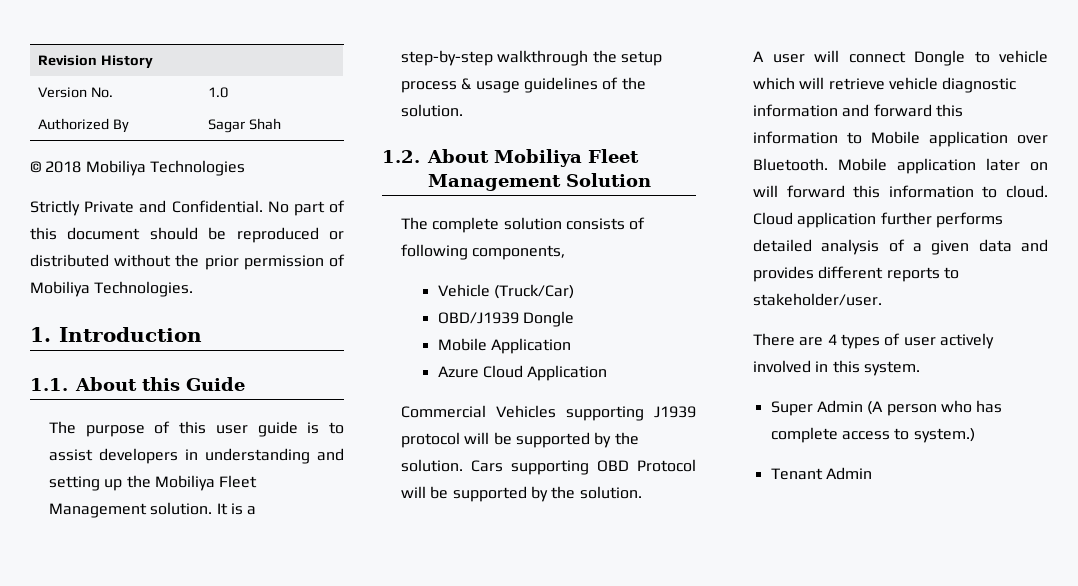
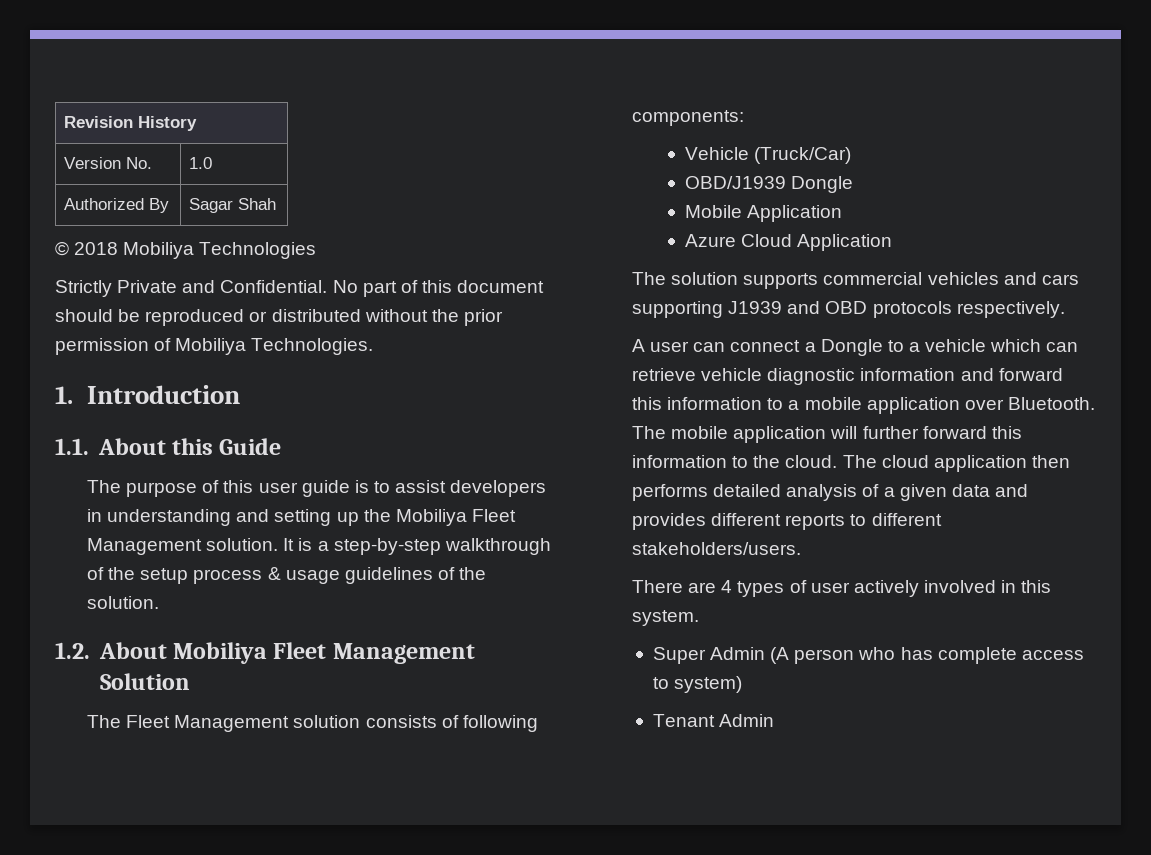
(589, 58) none -> [87,567,105,580] of
[432,217,500,233] complete -> [126,715,290,732] Fleet Management
[472,245,566,260] components, -> [632,110,745,126] components:
[401,405,696,421] [401,432,639,448] [401,459,696,475] [401,486,642,502] Commercial Vehicles supporting J1939 protocol will be supported by the solution. Cars supporting OBD Protocol will be supported by the solution. -> [632,272,1079,289] [632,301,1065,318] The solution supports commercial vehicles and cars supporting J1939 and OBD protocols respectively.
[814,50,906,63] will connect -> [693,340,816,352] can connect a
(990, 57) none -> [908,342,920,352] a
[799,77,825,89] will -> [1046,342,1079,352] can
[871,131,921,144] Mobile -> [788,397,862,410] a mobile
[838,158,1048,174] [753,185,1048,198] [753,212,932,228] Mobile application later on will forward this information to cloud. Cloud application further -> [632,426,1022,443] [632,455,1070,472] The mobile application will further forward this information to the cloud. The cloud application then
[753,293,883,306] stakeholder/user. -> [871,513,942,526] [632,542,802,555] different stakeholders/users.
[913,428,975,443] system.) -> [674,676,743,693] system)

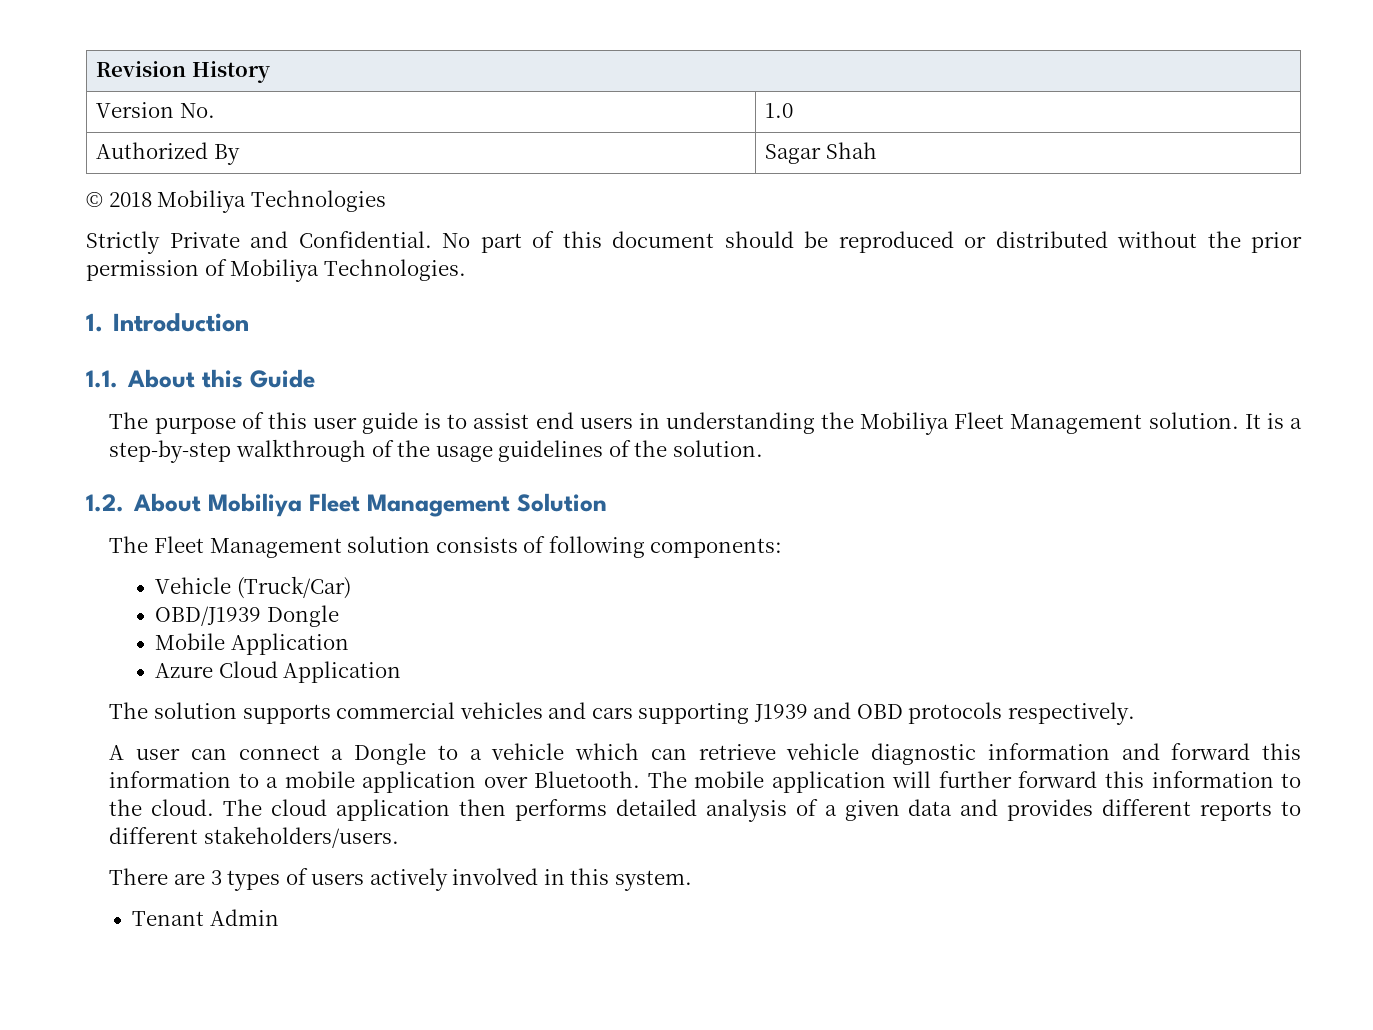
[450,480,547,497] [87,509,359,526] developers in understanding and setting up -> [535,412,815,434] end users in understanding
[140,567,281,584] setup process & -> (431, 448) none
[721,580,733,593] 4 -> [210,870,222,885] 3
[810,582,850,593] user -> [311,873,365,885] users
[652,647,1084,664] [652,676,743,693] // Super Admin (A person who has complete access to system) -> (692, 880) none

